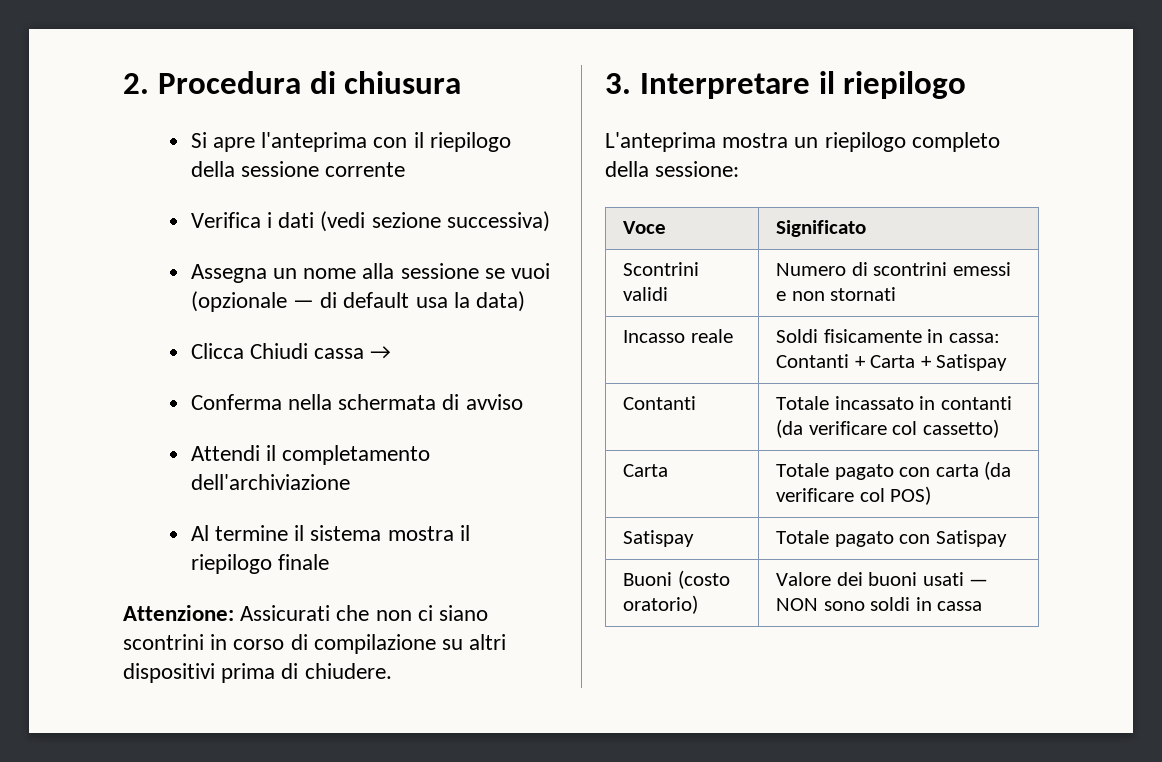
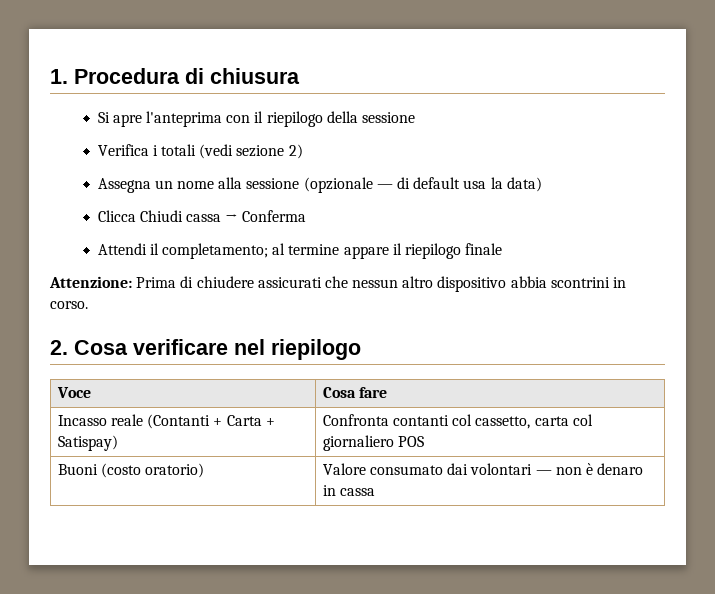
[123,73,149,94] 2. -> [50,69,68,84] 1.
[325,162,406,177] corrente -> (415, 117) none
[278,212,315,228] dati -> [161,144,197,156] totali
[446,211,550,232] successiva) -> [288,144,303,159] 2)
[484,263,551,279] se vuoi -> (300, 183) none
(392, 352) // -> (239, 218) none
[287,394,523,410] [190,445,431,465] [190,474,350,490] [190,525,470,541] [190,554,329,574] [123,605,489,621] [123,634,507,654] [123,663,392,683] [605,71,967,99] [605,132,1000,152] [605,161,740,177] [623,221,667,234] [776,220,867,237] [623,262,700,276] [623,287,669,301] [776,262,1011,276] [776,287,897,301] [623,329,733,343] [776,329,1000,343] [776,354,1008,371] [623,396,697,410] [776,396,1012,410] [776,419,999,438] [623,464,669,477] [776,461,1012,480] [776,486,932,505] [623,530,695,547] [776,530,1007,547] [623,570,730,589] [623,595,699,614] [776,572,989,586] [776,597,911,611] nella schermata di avviso // Attendi il completamento dell'archiviazione // Al termine il sistema mostra il riepilogo finale // Attenzione: Assicurati che non ci siano scontrini in corso di compilazione su altri dispositivi prima di chiudere. // 3. Interpretare il riepilogo // L'anteprima mostra un riepilogo completo della sessione: // Voce | Significato // Scontrini validi | Numero di scontrini emessi e non stornati // Incasso reale | Soldi fisicamente in cassa: Contanti + Carta + Satispay // Contanti | Totale incassato in contanti (da verificare col cassetto) // Carta | Totale pagato con carta (da verificare col POS) // Satispay | Totale pagato con Satispay // Buoni (costo oratorio) | Valore dei buoni usati — NON sono soldi -> [97,243,503,259] [49,276,627,292] [50,301,88,309] [50,339,361,360] [56,387,91,398] [322,387,388,398] [57,414,275,429] [57,435,118,451] [322,414,593,429] [322,435,425,451] [57,463,205,478] [322,463,644,475] // Attendi il completamento; al termine appare il riepilogo finale // Attenzione: Prima di chiudere assicurati che nessun altro dispositivo abbia scontrini in corso. // 2. Cosa verificare nel riepilogo // Voce | Cosa fare // Incasso reale (Contanti + Carta + Satispay) | Confronta contanti col cassetto, carta col giornaliero POS // Buoni (costo oratorio) | Valore consumato dai volontari — non è denaro

